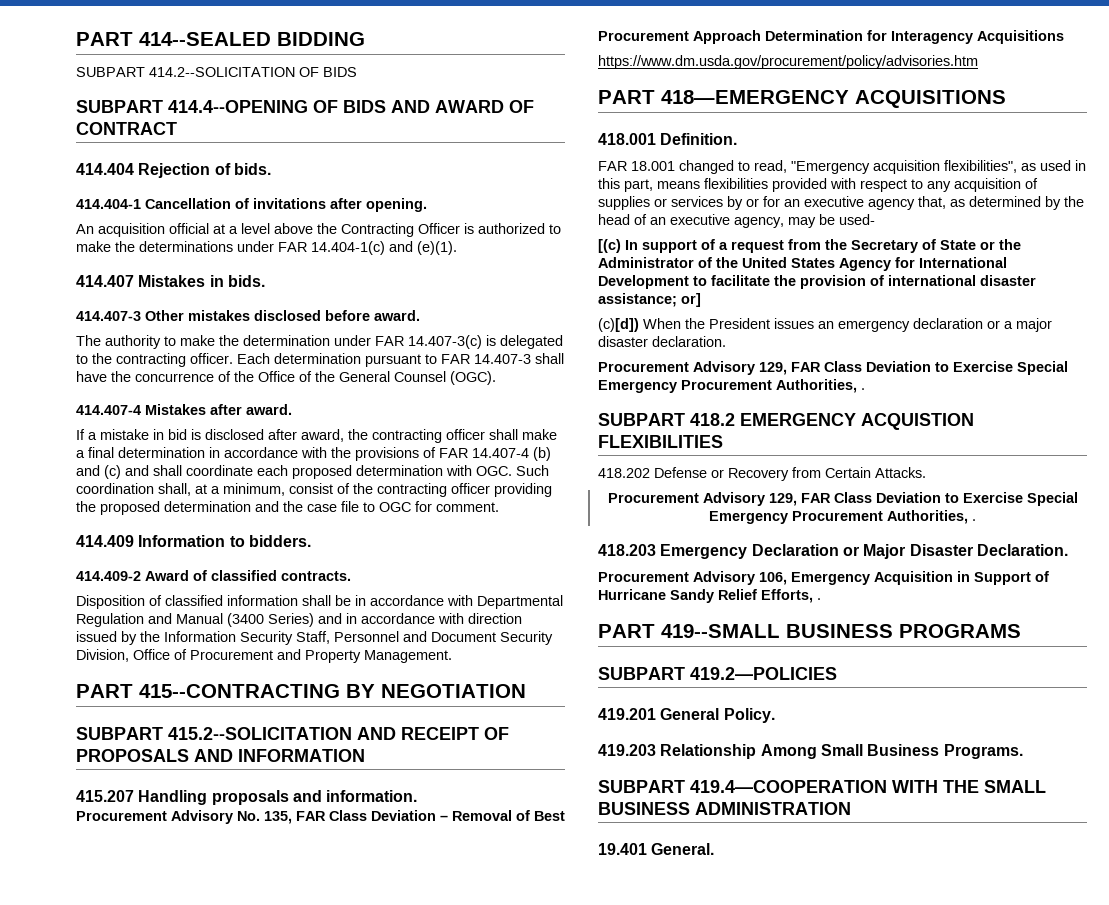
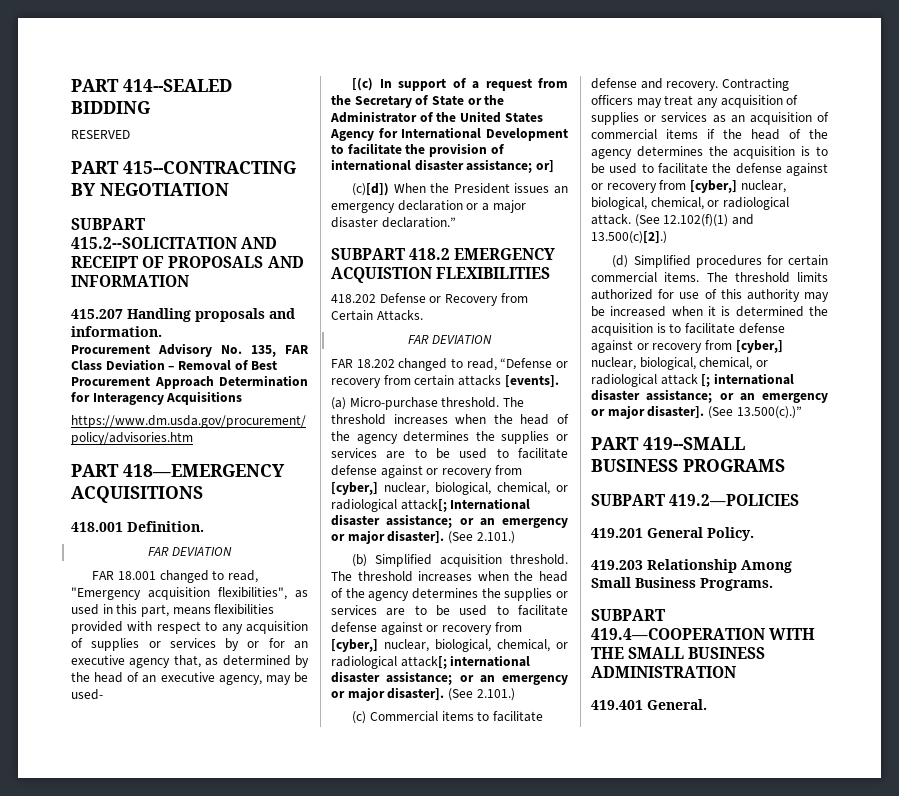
[76,67,357,77] [76,100,534,113] [76,122,177,135] [76,163,271,178] [76,198,427,212] [76,223,561,237] [76,241,457,255] [76,275,265,287] [76,310,420,321] [76,335,563,349] [76,353,564,367] [76,371,496,385] [76,404,292,415] [76,429,557,443] [76,447,551,461] [76,465,549,479] [76,483,552,497] [76,501,499,515] [76,535,311,547] [76,570,351,581] [76,595,563,609] [76,613,522,627] [76,631,553,645] [76,649,452,663] SUBPART 414.2--SOLICITATION OF BIDS // SUBPART 414.4--OPENING OF BIDS AND AWARD OF CONTRACT // 414.404 Rejection of bids. // 414.404-1 Cancellation of invitations after opening. // An acquisition official at a level above the Contracting Officer is authorized to make the determinations under FAR 14.404-1(c) and (e)(1). // 414.407 Mistakes in bids. // 414.407-3 Other mistakes disclosed before award. // The authority to make the determination under FAR 14.407-3(c) is delegated to the contracting officer. Each determination pursuant to FAR 14.407-3 shall have the concurrence of the Office of the General Counsel (OGC). // 414.407-4 Mistakes after award. // If a mistake in bid is disclosed after award, the contracting officer shall make a final determination in accordance with the provisions of FAR 14.407-4 (b) and (c) and shall coordinate each proposed determination with OGC. Such coordination shall, at a minimum, consist of the contracting officer providing the proposed determination and the case file to OGC for comment. // 414.409 Information to bidders. // 414.409-2 Award of classified contracts. // Disposition of classified information shall be in accordance with Departmental Regulation and Manual (3400 Series) and in accordance with direction issued by the Information Security Staff, Personnel and Document Security Division, Office of Procurement and Property Management. -> [71,130,130,139] RESERVED
(738, 139) none -> [147,547,233,556] // FAR DEVIATION
[652,336,726,347] [598,361,1068,375] [598,379,865,393] declaration. // Procurement Advisory 129, FAR Class Deviation to Exercise Special Emergency Procurement Authorities, . -> [381,217,456,228] declaration.”
[607,492,1078,506] [709,510,976,524] [598,544,1068,559] [598,571,1049,585] [598,589,821,603] Procurement Advisory 129, FAR Class Deviation to Exercise Special Emergency Procurement Authorities, . // 418.203 Emergency Declaration or Major Disaster Declaration. // Procurement Advisory 106, Emergency Acquisition in Support of Hurricane Sandy Relief Efforts, . -> [407,335,493,344] [331,358,568,371] [331,375,559,388] [331,397,524,410] [331,414,569,425] [331,431,568,444] [331,448,568,459] [331,465,522,478] [331,482,568,495] [331,498,531,512] [331,514,568,528] [331,530,515,544] [352,554,568,567] [331,571,568,582] [331,588,568,601] [331,605,568,616] [331,622,522,635] [331,639,568,652] [331,655,531,669] [331,671,568,685] [331,687,515,701] [352,711,544,724] [591,78,789,91] [591,95,799,108] [591,112,829,125] [591,129,828,140] [591,146,828,159] [591,163,828,176] [591,180,786,193] [591,197,789,210] [591,214,754,227] [591,231,667,244] [612,255,828,268] [591,272,828,283] [591,289,829,302] [591,306,828,317] [591,323,785,336] [591,340,783,353] [591,357,768,370] [591,373,794,387] [591,389,828,403] [591,405,802,419] FAR DEVIATION // FAR 18.202 changed to read, “Defense or recovery from certain attacks [events]. // (a) Micro-purchase threshold. The threshold increases when the head of the agency determines the supplies or services are to be used to facilitate defense against or recovery from [cyber,] nuclear, biological, chemical, or radiological attack[; International disaster assistance; or an emergency or major disaster]. (See 2.101.) // (b) Simplified acquisition threshold. The threshold increases when the head of the agency determines the supplies or services are to be used to facilitate defense against or recovery from [cyber,] nuclear, biological, chemical, or radiological attack[; international disaster assistance; or an emergency or major disaster]. (See 2.101.) // (c) Commercial items to facilitate defense and recovery. Contracting officers may treat any acquisition of supplies or services as an acquisition of commercial items if the head of the agency determines the acquisition is to be used to facilitate the defense against or recovery from [cyber,] nuclear, biological, chemical, or radiological attack. (See 12.102(f)(1) and 13.500(c)[2].) // (d) Simplified procedures for certain commercial items. The threshold limits authorized for use of this authority may be increased when it is determined the acquisition is to facilitate defense against or recovery from [cyber,] nuclear, biological, chemical, or radiological attack [; international disaster assistance; or an emergency or major disaster]. (See 13.500(c).)”
[598,843,647,855] 19.401 -> [591,700,643,710] 419.401

